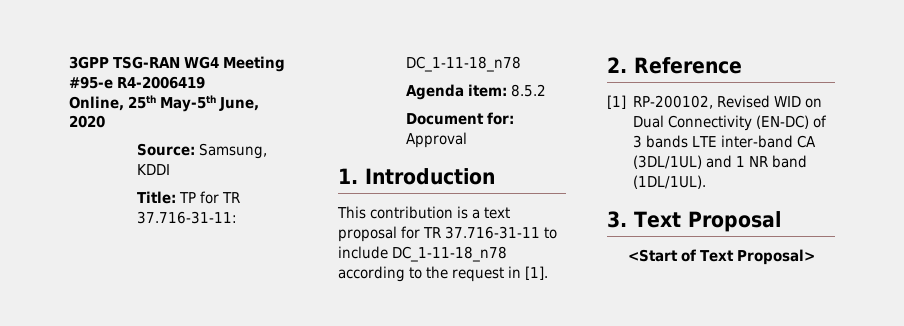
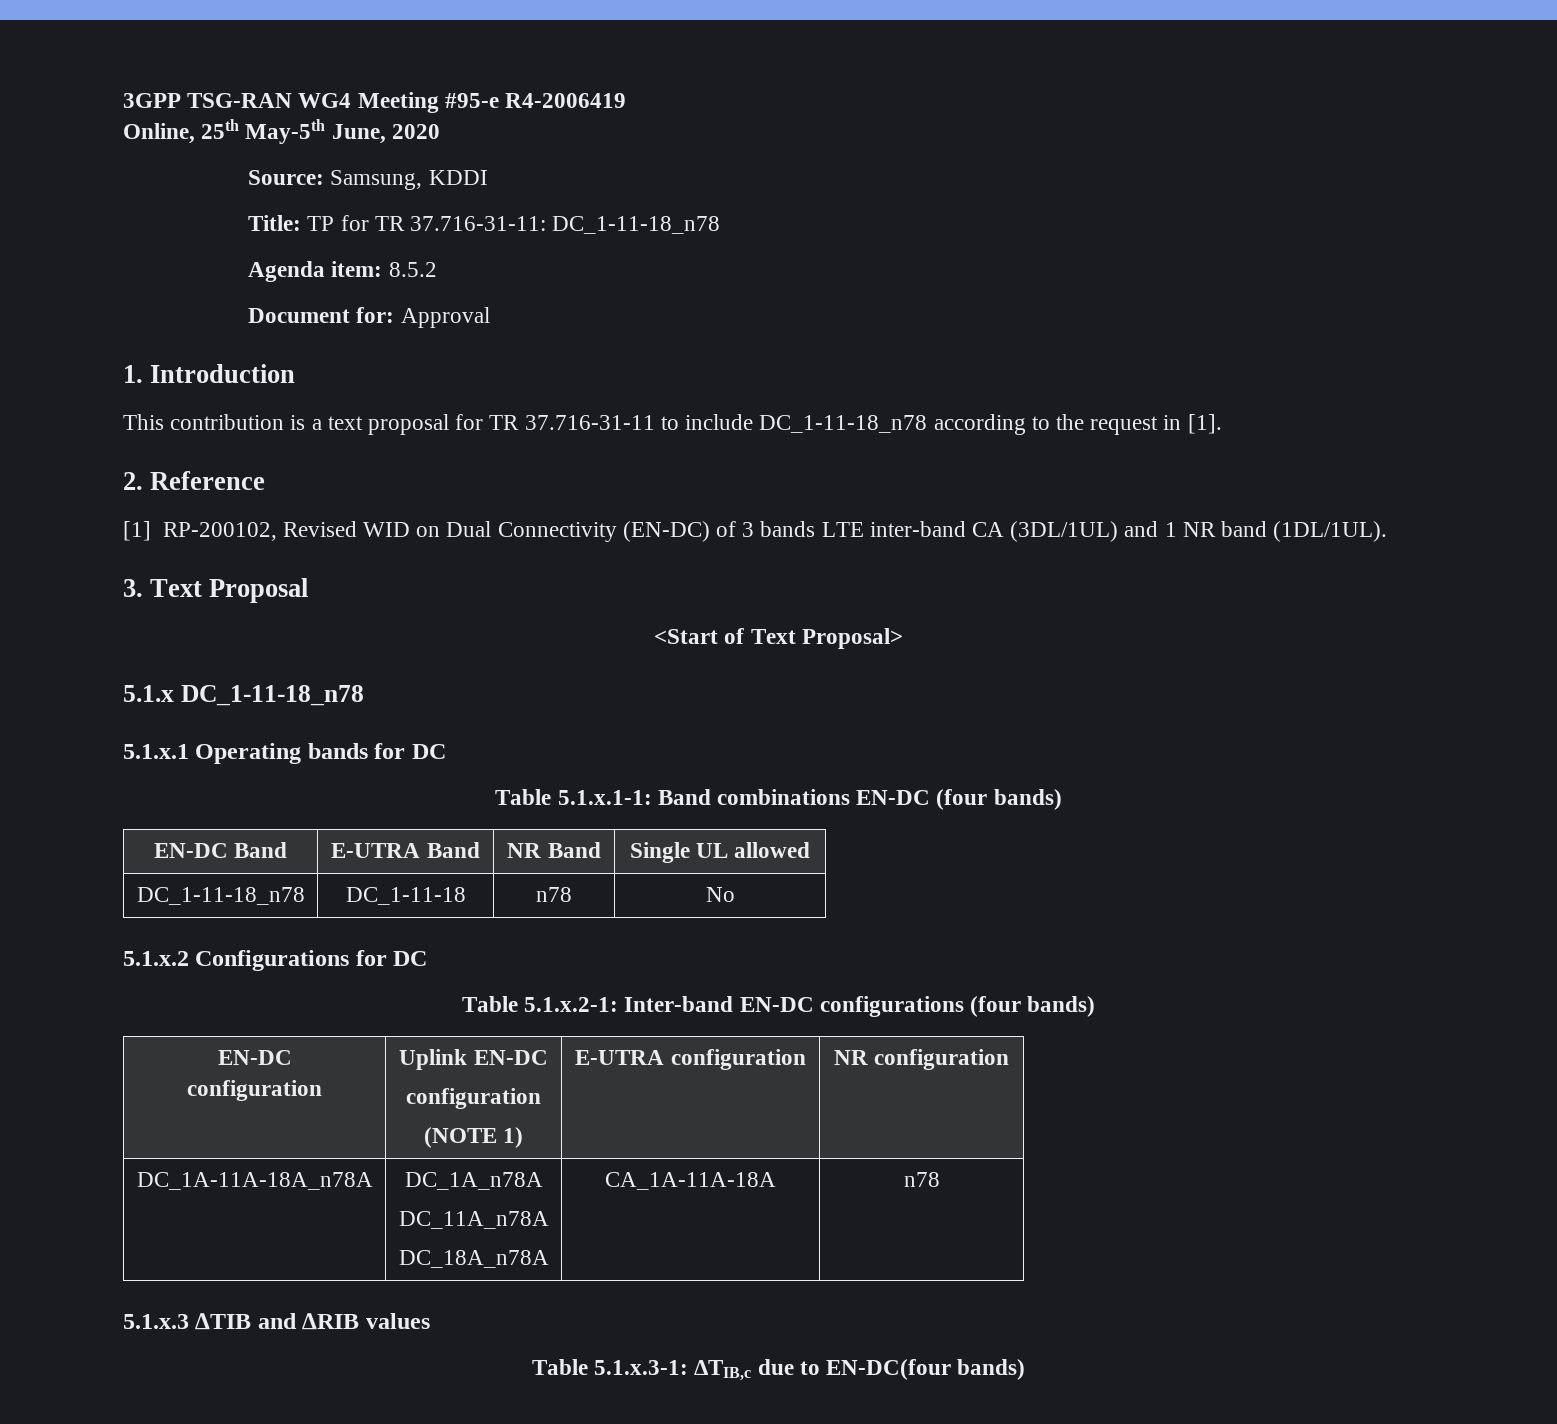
(815, 257) none -> [123,685,364,706] [123,743,446,764] [495,789,1062,810] [153,842,288,858] [331,842,480,858] [507,842,601,858] [629,842,811,863] [136,887,305,905] [345,887,466,905] [536,887,572,902] [705,887,735,902] [123,950,428,971] [461,996,1096,1017] [217,1050,292,1065] [187,1080,322,1101] [399,1049,548,1070] [406,1088,541,1109] [423,1127,524,1148] [575,1049,806,1070] [833,1049,1010,1070] [136,1172,373,1190] [404,1172,543,1190] [398,1211,549,1229] [398,1250,549,1268] [605,1172,776,1190] [903,1172,940,1187] [123,1313,430,1330] [531,1359,1026,1381] // 5.1.x DC_1-11-18_n78 // 5.1.x.1 Operating bands for DC // Table 5.1.x.1-1: Band combinations EN-DC (four bands) // EN-DC Band | E-UTRA Band | NR Band | Single UL allowed // DC_1-11-18_n78 | DC_1-11-18 | n78 | No // 5.1.x.2 Configurations for DC // Table 5.1.x.2-1: Inter-band EN-DC configurations (four bands) // EN-DC // configuration | Uplink EN-DC // configuration // (NOTE 1) | E-UTRA configuration | NR configuration // DC_1A-11A-18A_n78A | DC_1A_n78A // DC_11A_n78A // DC_18A_n78A | CA_1A-11A-18A | n78 // 5.1.x.3 ∆TIB and ∆RIB values // Table 5.1.x.3-1: ΔTIB,c due to EN-DC(four bands)

